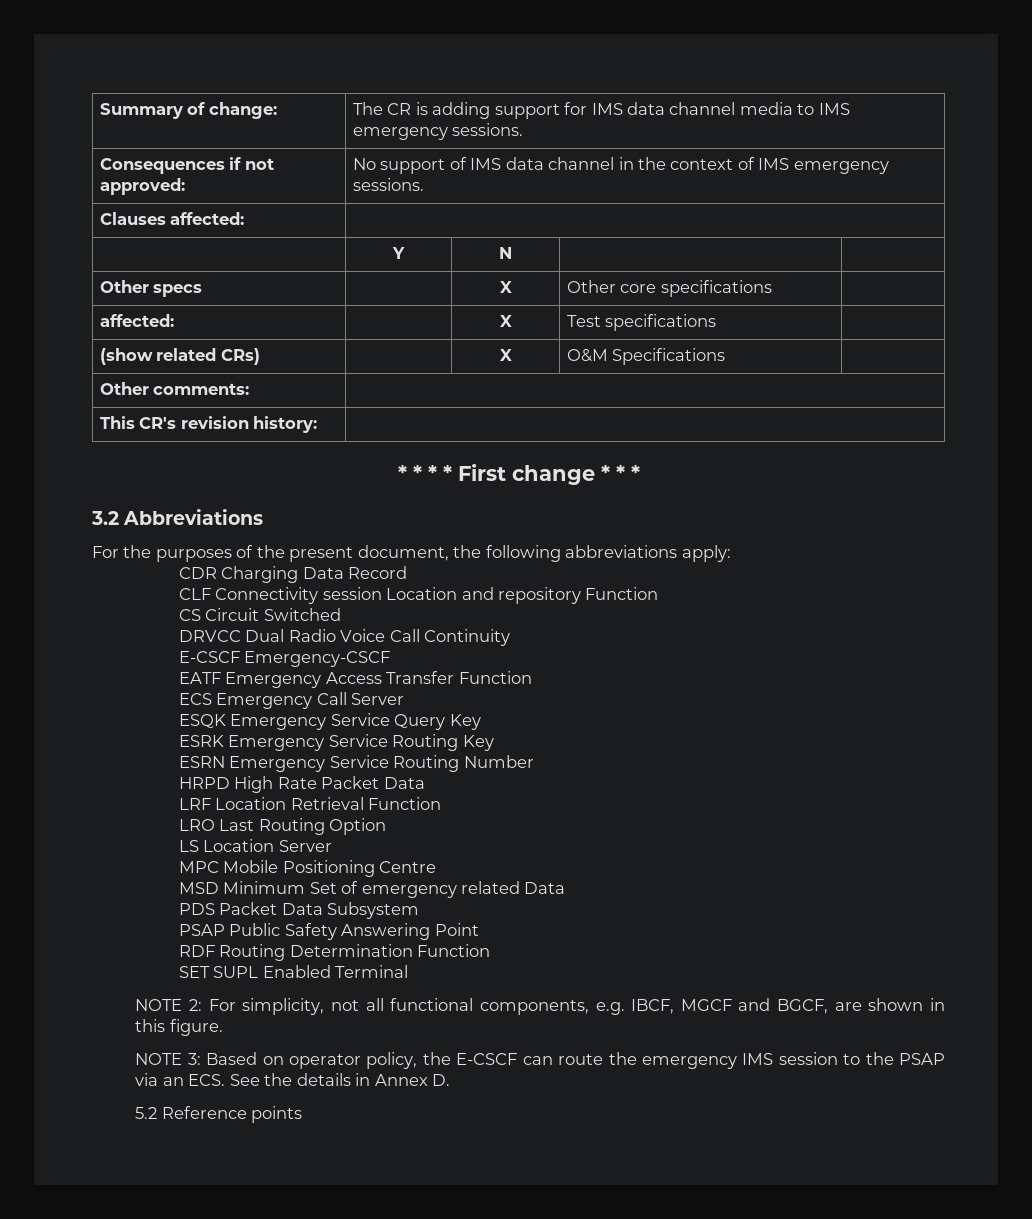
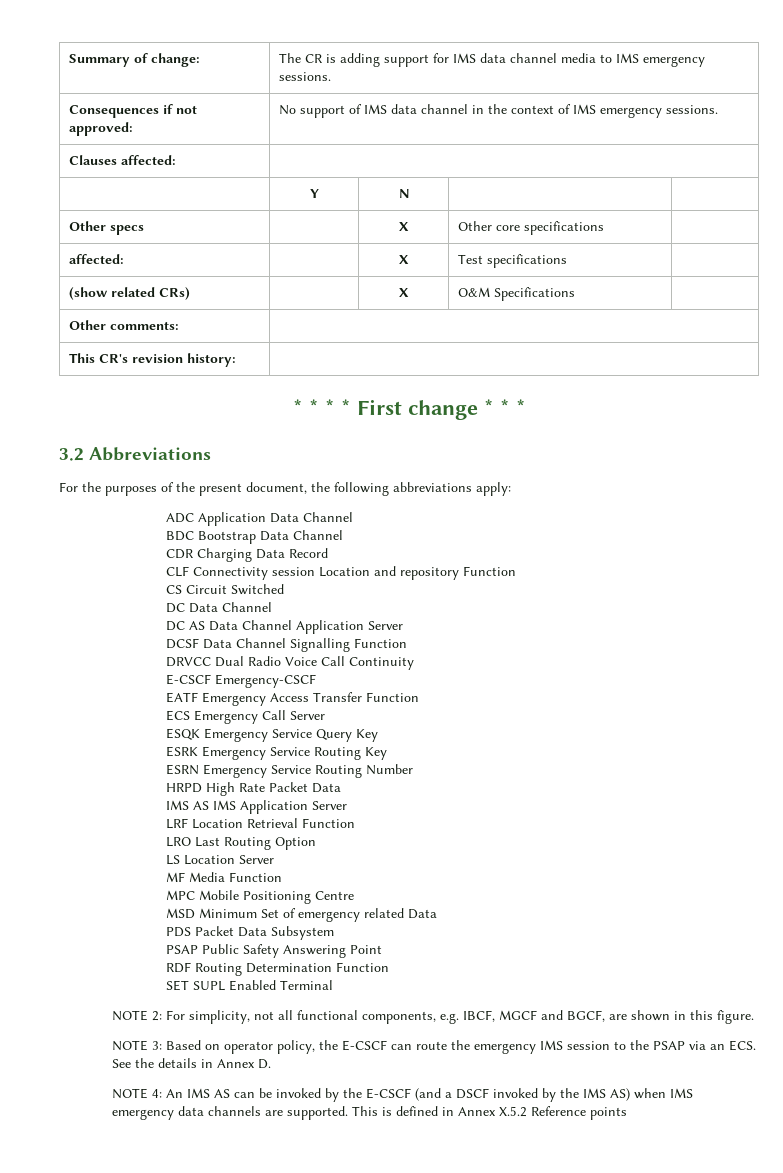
(731, 553) none -> [165,512,353,526] [165,530,343,544] // ADC Application Data Channel // BDC Bootstrap Data Channel
(341, 614) none -> [165,602,272,613] [165,620,403,634] [165,638,407,652] // DC Data Channel // DC AS Data Channel Application Server // DCSF Data Channel Signalling Function
(425, 783) none -> [165,800,347,814] // IMS AS IMS Application Server
(332, 846) none -> [165,872,282,882] // MF Media Function
[135,1107,158,1119] 5.2 -> [112,1088,694,1102] [112,1106,528,1120] NOTE 4: An IMS AS can be invoked by the E-CSCF (and a DSCF invoked by the IMS AS) when IMS emergency data channels are supported. This is defined in Annex X.5.2

